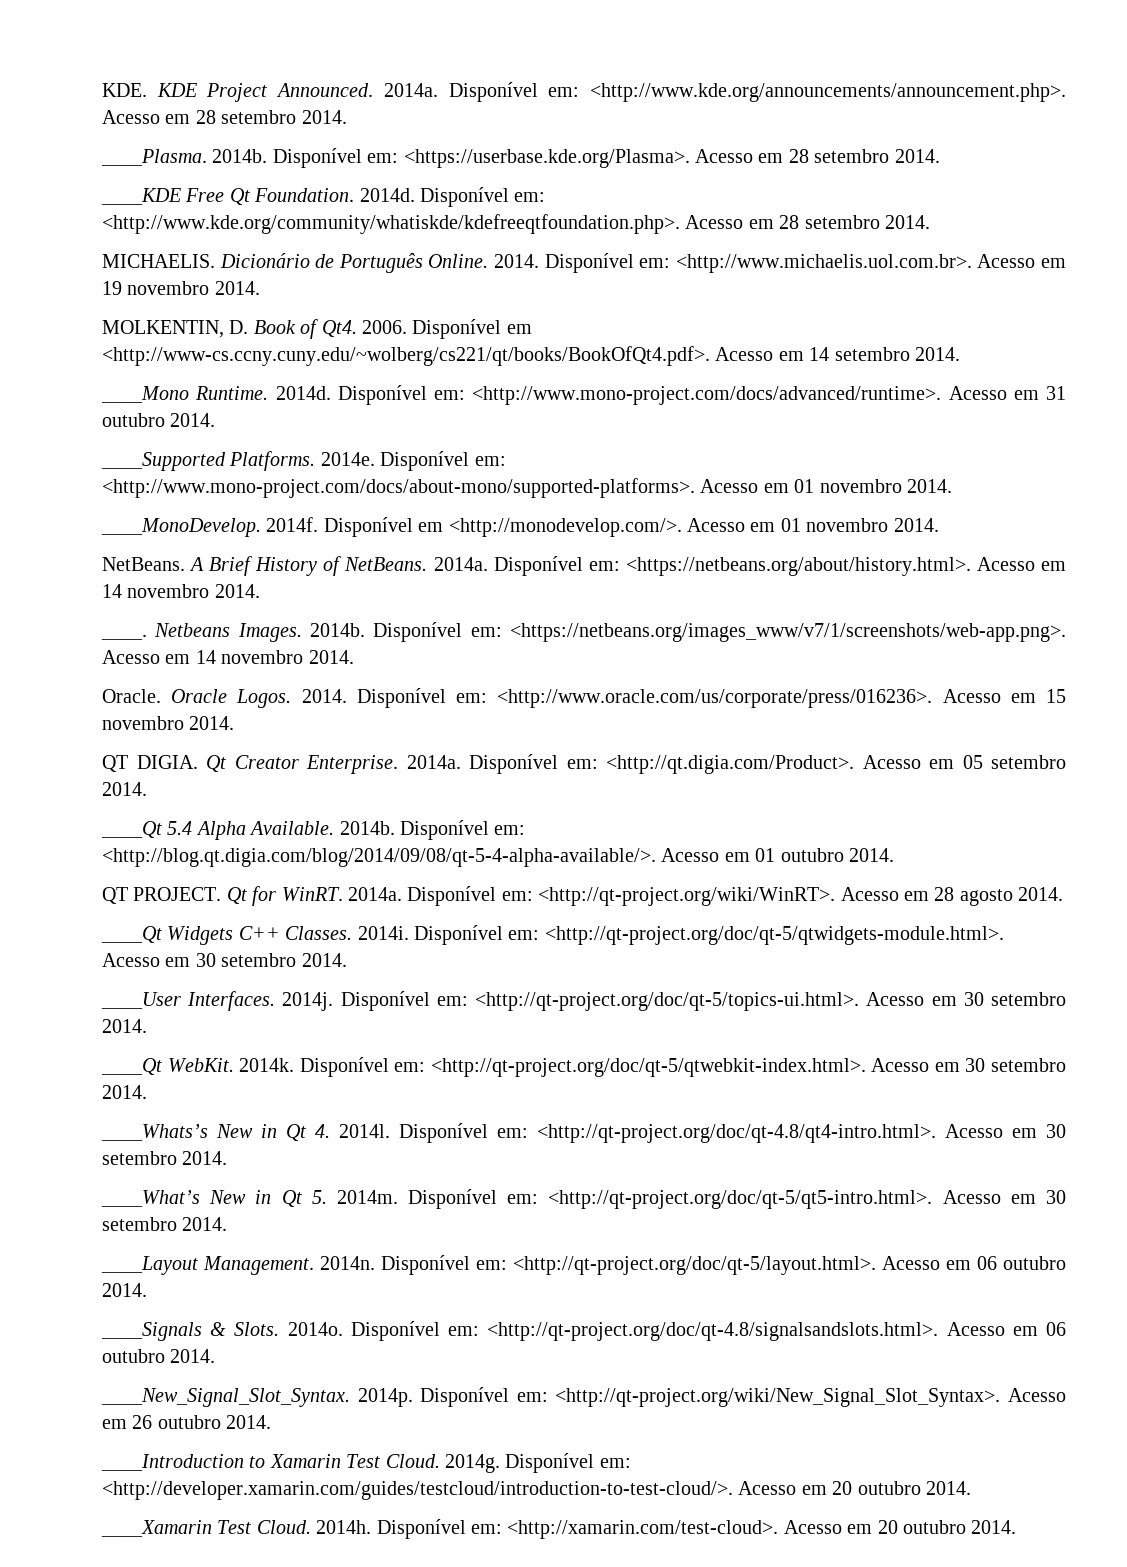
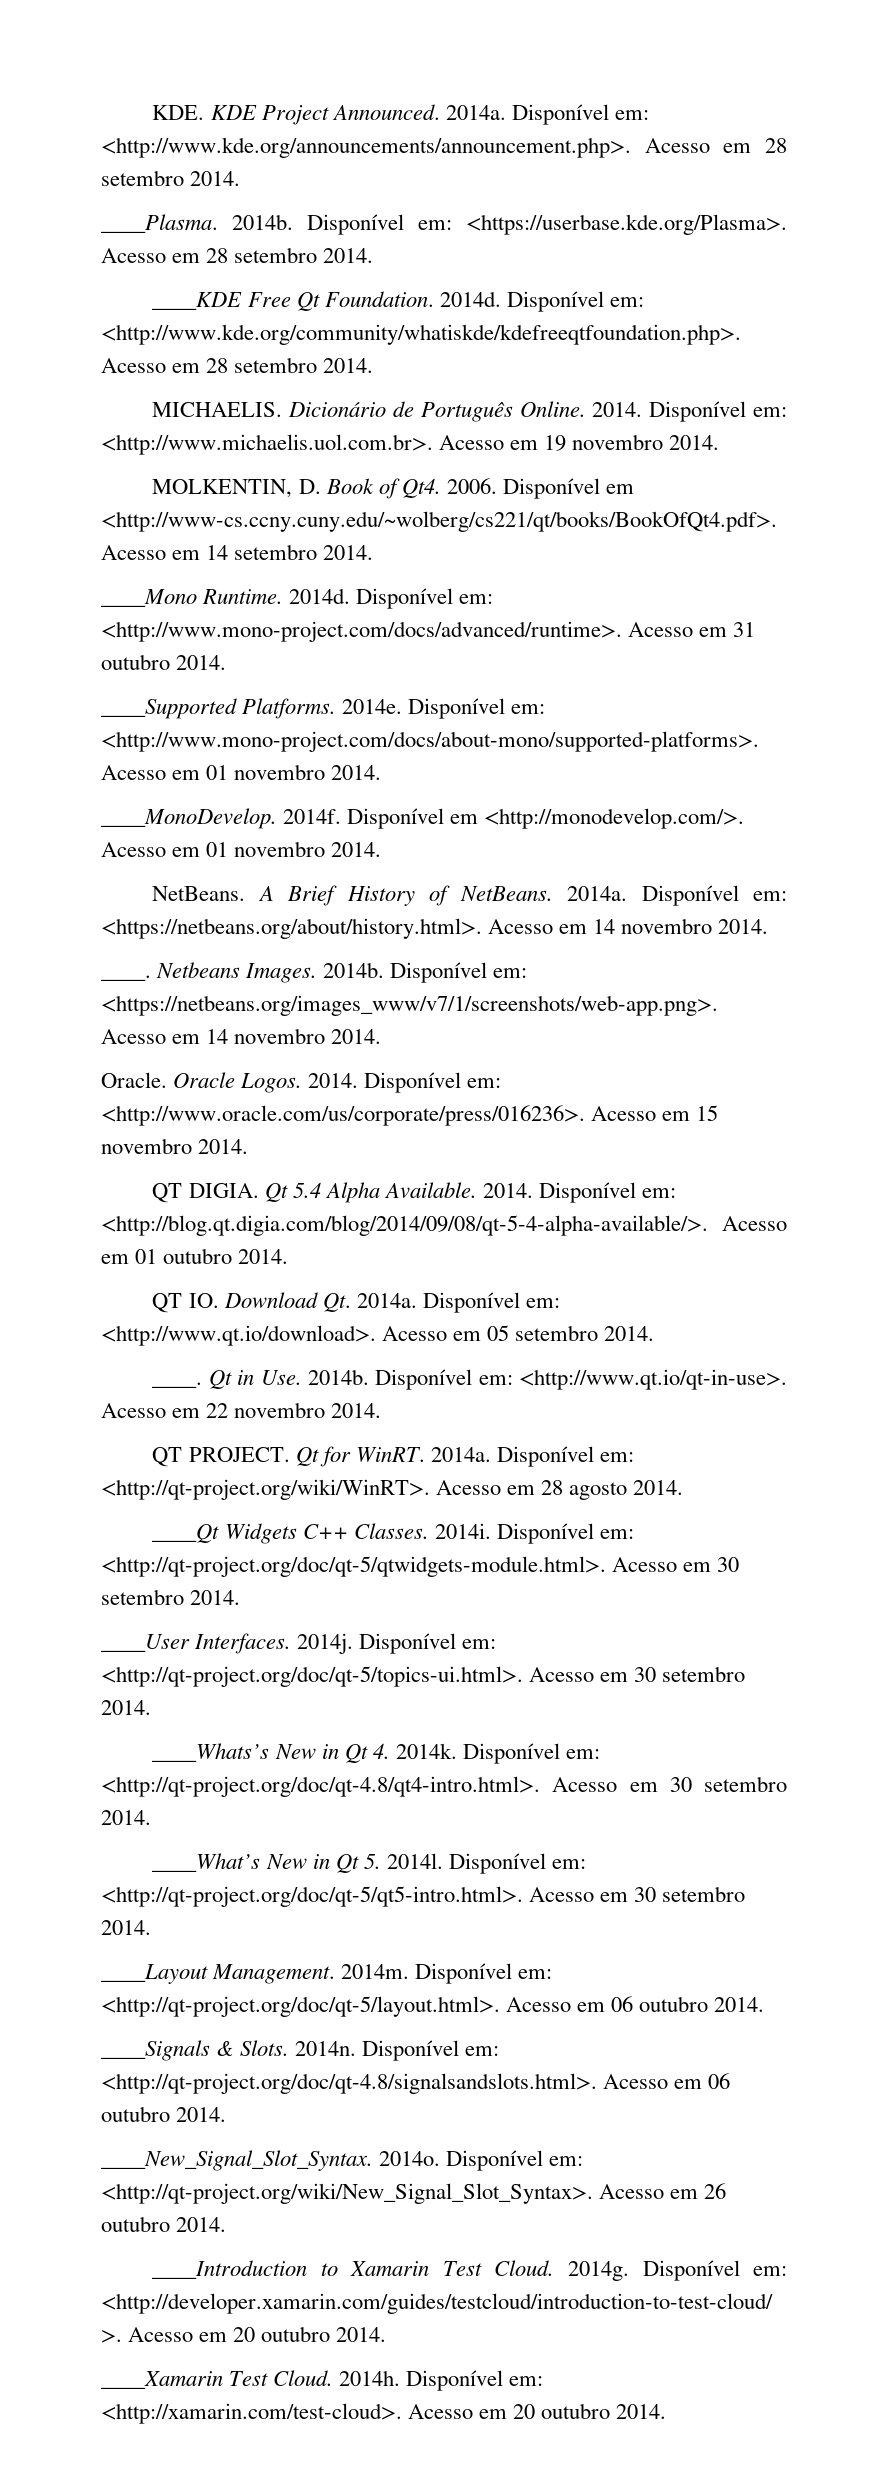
[234,754,1066,774] [102,782,147,796] [101,821,162,838] Creator Enterprise. 2014a. Disponível em: <http://qt.digia.com/Product>. Acesso em 05 setembro 2014. // ____Qt -> (288, 1192) none
[339,821,395,835] 2014b. -> [482,1183,533,1198] 2014.
(894, 855) none -> [152,1292,560,1313] [101,1325,655,1346] [152,1369,787,1390] [101,1402,382,1418] // QT IO. Download Qt. 2014a. Disponível em: <http://www.qt.io/download>. Acesso em 05 setembro 2014. // ____. Qt in Use. 2014b. Disponível em: <http://www.qt.io/qt-in-use>. Acesso em 22 novembro 2014.
[101,1057,1066,1077] [102,1085,147,1099] // ____Qt WebKit. 2014k. Disponível em: <http://qt-project.org/doc/qt-5/qtwebkit-index.html>. Acesso em 30 setembro 2014. -> (151, 1707) none
[339,1124,390,1138] 2014l. -> [395,1743,457,1759] 2014k.
[336,1190,398,1204] 2014m. -> [386,1853,443,1869] 2014l.
[320,1256,375,1270] 2014n. -> [341,1964,410,1979] 2014m.
[287,1322,343,1336] 2014o. -> [295,2041,357,2056] 2014n.
[357,1388,413,1407] 2014p. -> [379,2151,441,2166] 2014o.

